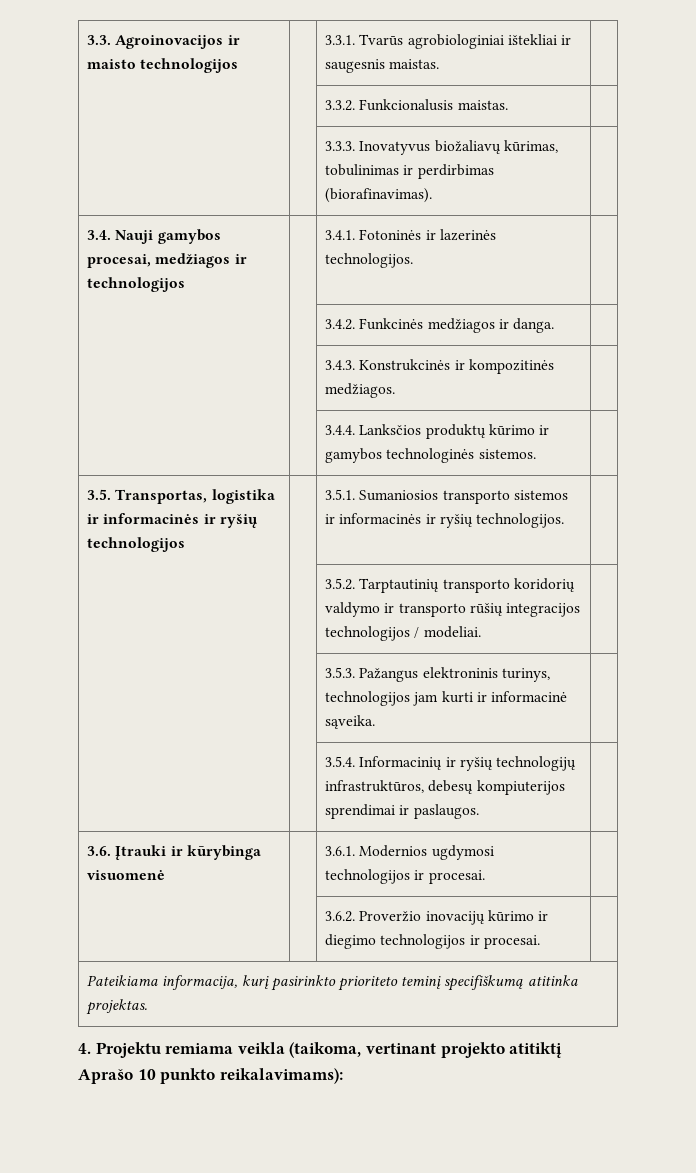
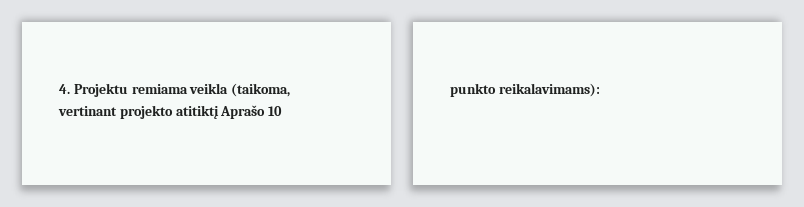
[87,35,240,49] [87,58,239,73] [325,34,571,49] [325,59,440,73] [325,99,508,111] [325,140,558,155] [325,164,494,179] [325,188,433,203] [87,229,221,244] [87,253,247,268] [87,277,186,292] [325,229,496,241] [325,253,414,268] [325,318,554,333] [325,359,554,374] [325,383,396,398] [325,424,549,439] [325,448,536,463] [87,489,275,504] [87,513,257,528] [87,537,186,552] [325,489,568,504] [325,513,564,528] [325,578,575,593] [325,602,580,617] [325,626,481,641] [325,667,550,682] [325,691,567,706] [325,715,376,729] [325,756,576,771] [325,780,565,795] [325,804,479,819] [87,845,261,860] [87,870,166,880] [325,845,494,860] [325,869,485,884] [325,910,548,925] [325,934,540,949] [87,975,578,991] [86,999,148,1015] 3.3. Agroinovacijos ir maisto technologijos | | 3.3.1. Tvarūs agrobiologiniai ištekliai ir saugesnis maistas. | // | | 3.3.2. Funkcionalusis maistas. | // | | 3.3.3. Inovatyvus biožaliavų kūrimas, tobulinimas ir perdirbimas (biorafinavimas). | // 3.4. Nauji gamybos procesai, medžiagos ir technologijos | | 3.4.1. Fotoninės ir lazerinės technologijos. | // | | 3.4.2. Funkcinės medžiagos ir danga. | // | | 3.4.3. Konstrukcinės ir kompozitinės medžiagos. | // | | 3.4.4. Lanksčios produktų kūrimo ir gamybos technologinės sistemos. | // 3.5. Transportas, logistika ir informacinės ir ryšių technologijos | | 3.5.1. Sumaniosios transporto sistemos ir informacinės ir ryšių technologijos. | // | | 3.5.2. Tarptautinių transporto koridorių valdymo ir transporto rūšių integracijos technologijos / modeliai. | // | | 3.5.3. Pažangus elektroninis turinys, technologijos jam kurti ir informacinė sąveika. | // | | 3.5.4. Informacinių ir ryšių technologijų infrastruktūros, debesų kompiuterijos sprendimai ir paslaugos. | // 3.6. Įtrauki ir kūrybinga visuomenė | | 3.6.1. Modernios ugdymosi technologijos ir procesai. | // | | 3.6.2. Proveržio inovacijų kūrimo ir diegimo technologijos ir procesai. | // Pateikiama informacija, kurį pasirinkto prioriteto teminį specifiškumą atitinka projektas. // -> (59, 89) none

